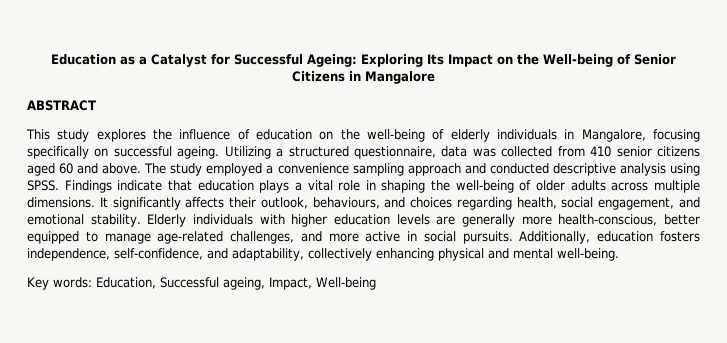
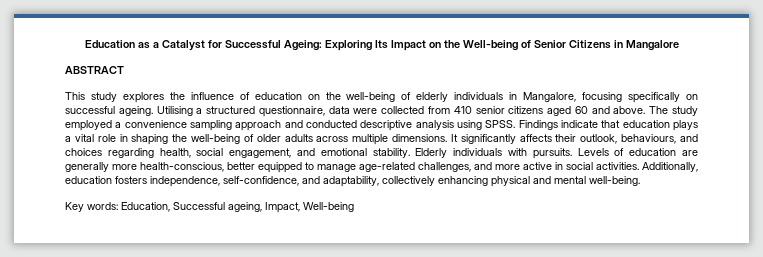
[224,146,271,159] Utilizing -> [156,106,193,116] Utilising
[472,148,496,157] was -> [353,108,378,114] were
[291,214,430,227] higher education levels -> [532,148,677,159] pursuits. Levels of education
[462,231,513,244] pursuits. -> [596,162,639,170] activities.

